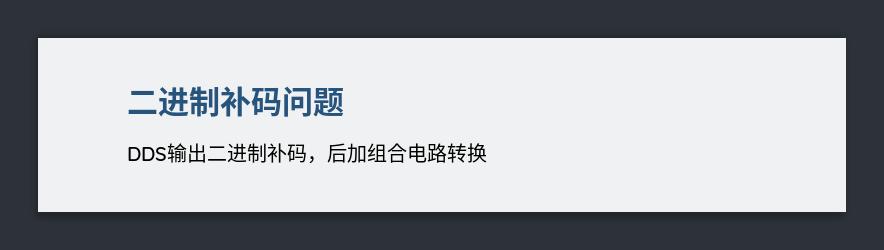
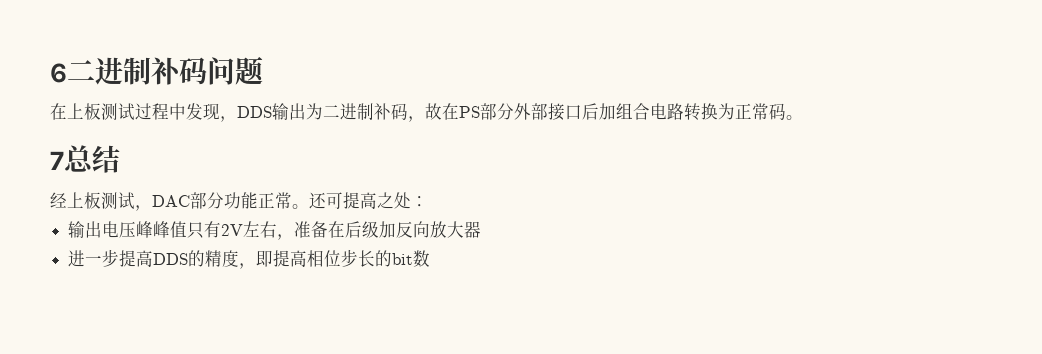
(127, 102) none -> [50,63,67,83] 6
(344, 102) none -> [50,103,237,122] 在上板测试过程中发现，
(207, 153) none -> [306,103,323,120] 为
[327,143,487,163] 后加组合电路转换 -> [425,103,803,121] [50,145,120,173] [50,192,428,211] [68,221,482,240] [68,249,431,269] 故在PS部分外部接口后加组合电路转换为正常码。 // 7总结 // 经上板测试，DAC部分功能正常。还可提高之处： // 输出电压峰峰值只有2V左右，准备在后级加反向放大器 // 进一步提高DDS的精度，即提高相位步长的bit数

